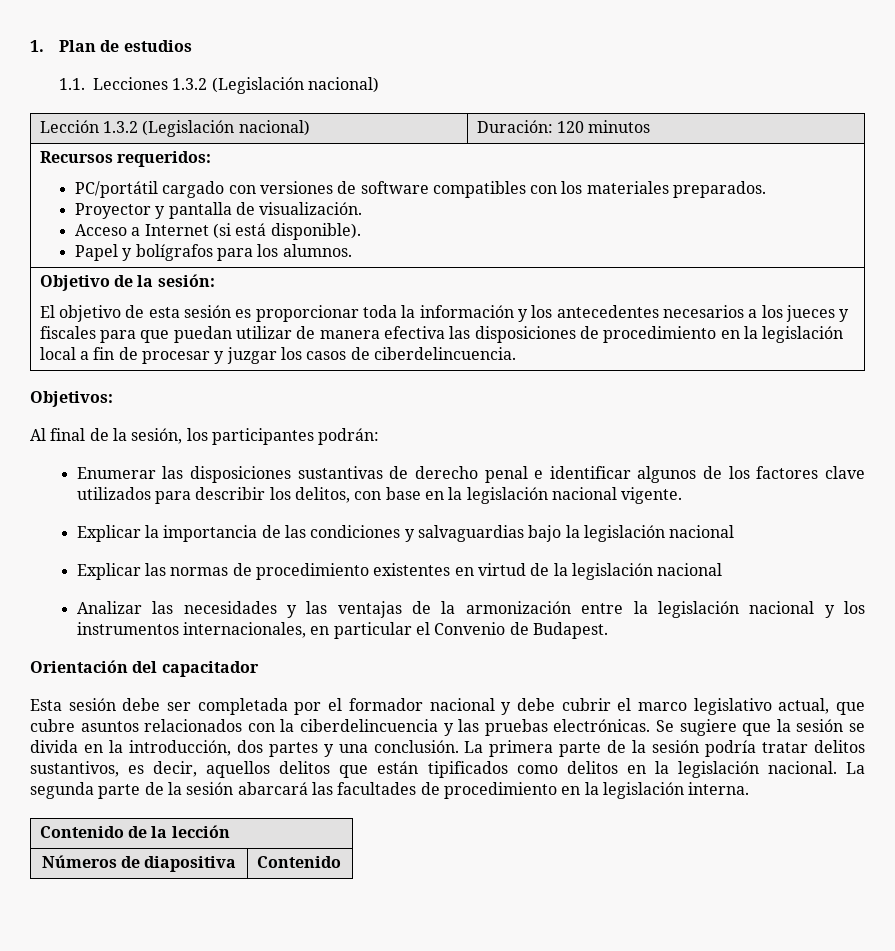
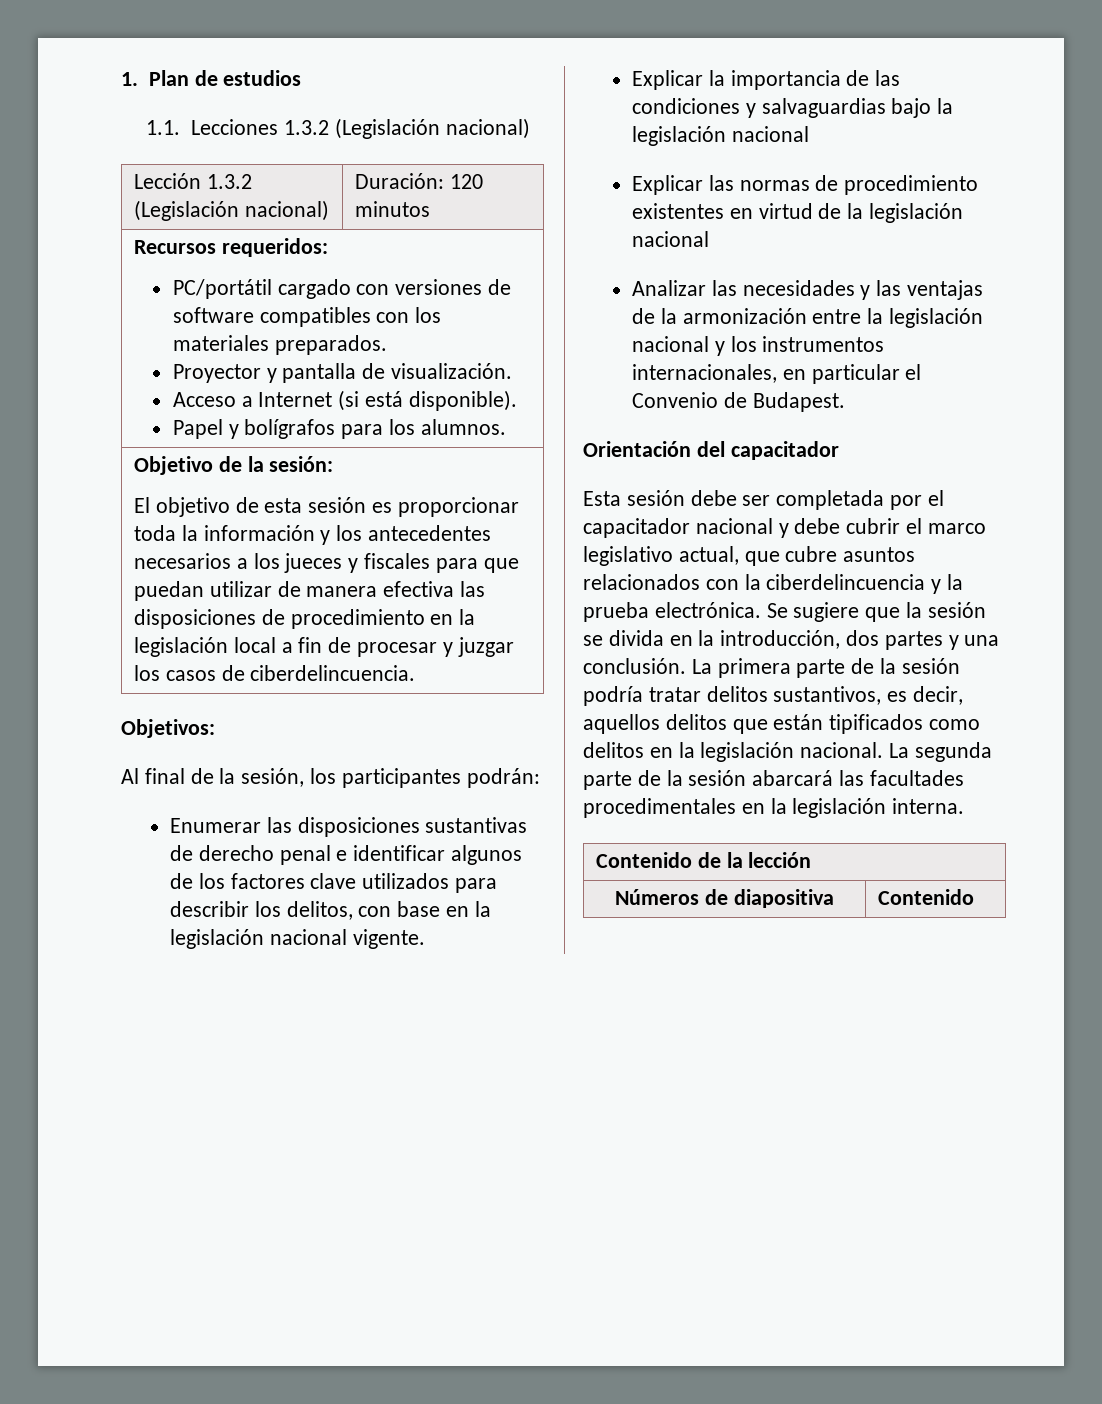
[348,698,423,711] formador -> [583,518,690,538] capacitador
[458,719,651,736] las pruebas electrónicas. -> [947,574,964,590] [583,602,761,622] la prueba electrónica.
[420,782,557,799] de procedimiento -> [583,798,736,818] procedimentales

